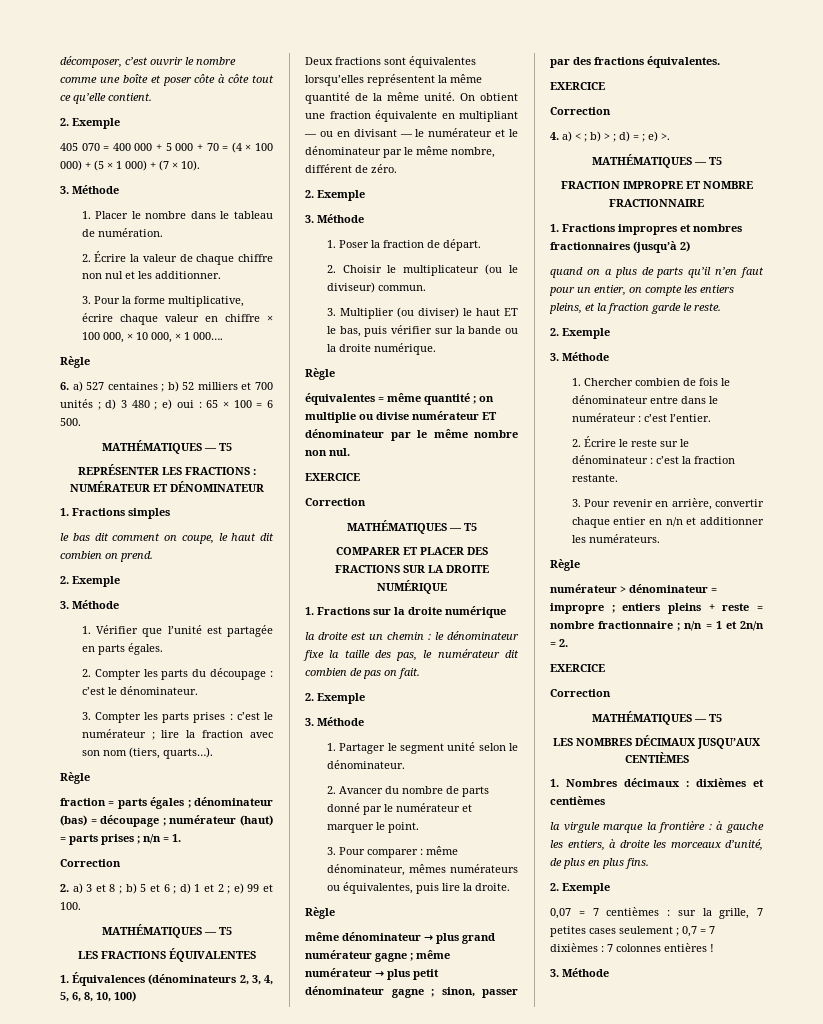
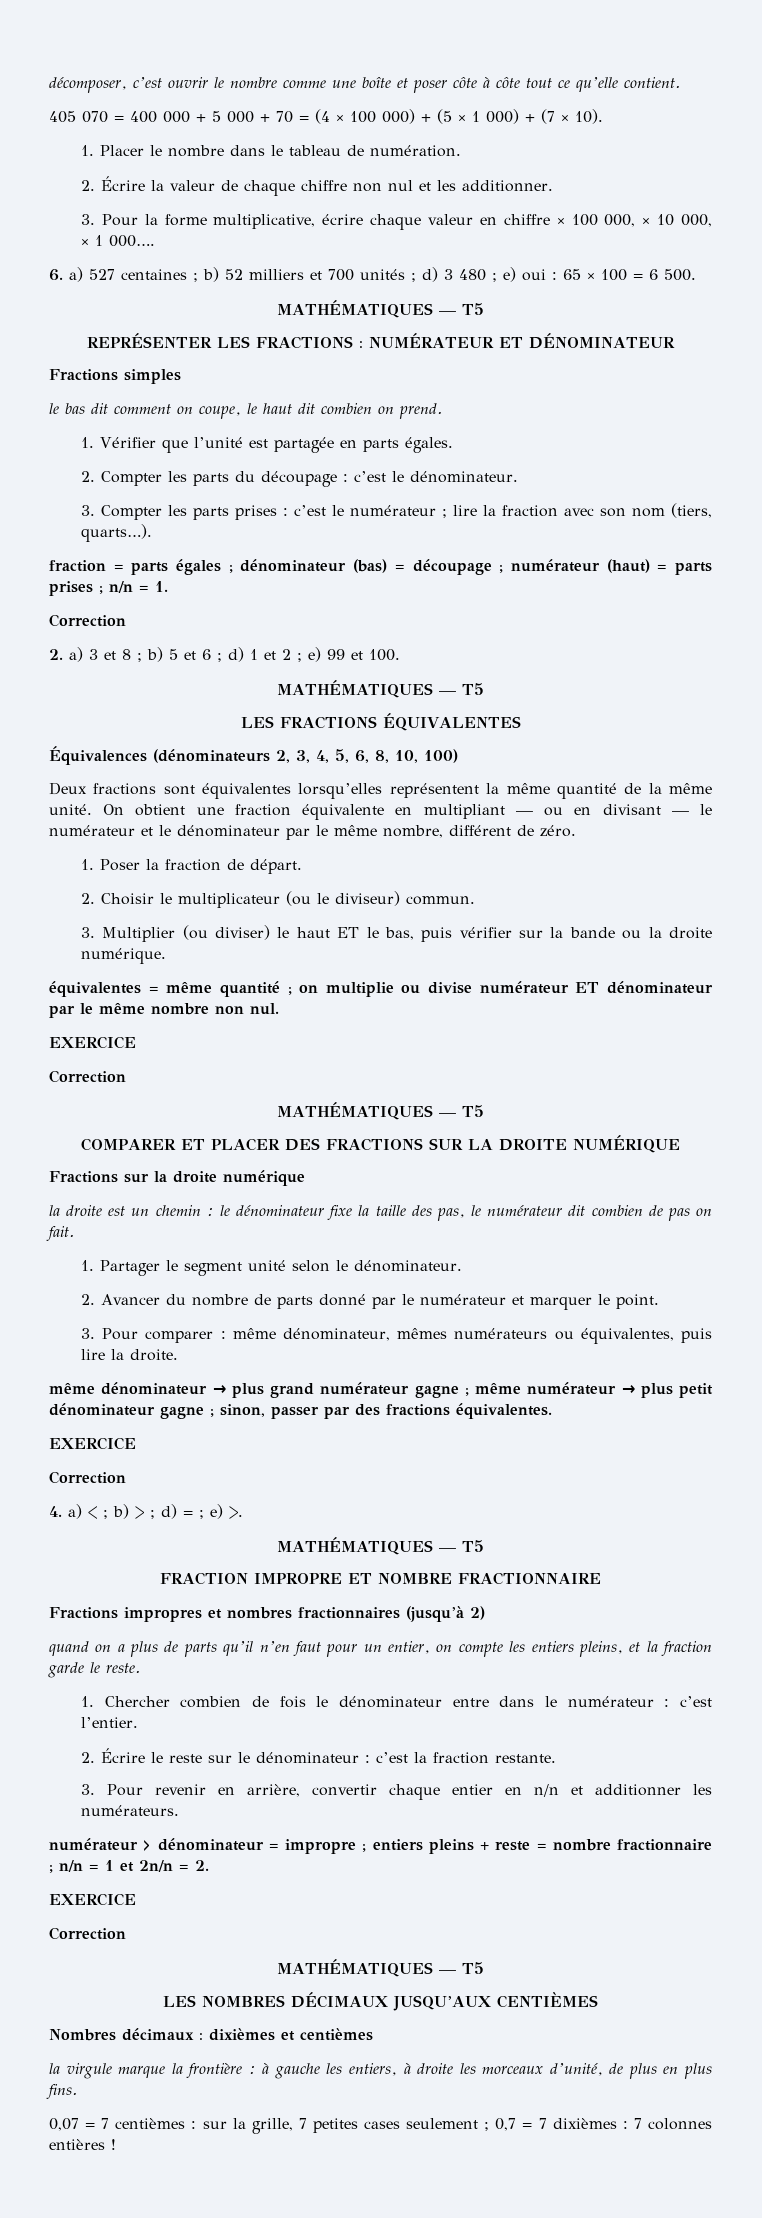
[60,118,120,129] // 2. Exemple -> (680, 82) none
[60,185,119,194] // 3. Méthode -> (603, 116) none
[60,356,90,368] // Règle -> (155, 241) none
[60,508,69,516] 1. -> (675, 341) none
[60,576,120,587] [60,600,119,609] // 2. Exemple // 3. Méthode -> (442, 411) none
[60,772,90,784] // Règle -> (152, 533) none
[60,975,69,983] 1. -> (521, 722) none
[305,190,365,201] [305,214,364,223] // 2. Exemple // 3. Méthode -> (576, 831) none
[305,368,335,380] // Règle -> (166, 956) none
[305,607,314,615] 1. -> (680, 1144) none
[305,693,365,704] [305,717,364,726] // 2. Exemple // 3. Méthode -> (74, 1233) none
[305,907,335,919] // Règle -> (178, 1355) none
[550,224,559,232] 1. -> (601, 1578) none
[550,328,610,339] [550,352,609,361] // 2. Exemple // 3. Méthode -> (140, 1668) none
[550,559,580,571] // Règle -> (179, 1810) none
[550,779,559,787] 1. -> (598, 2000) none
[550,883,610,894] // 2. Exemple -> (77, 2091) none
[550,968,609,977] // 3. Méthode -> (116, 2144) none

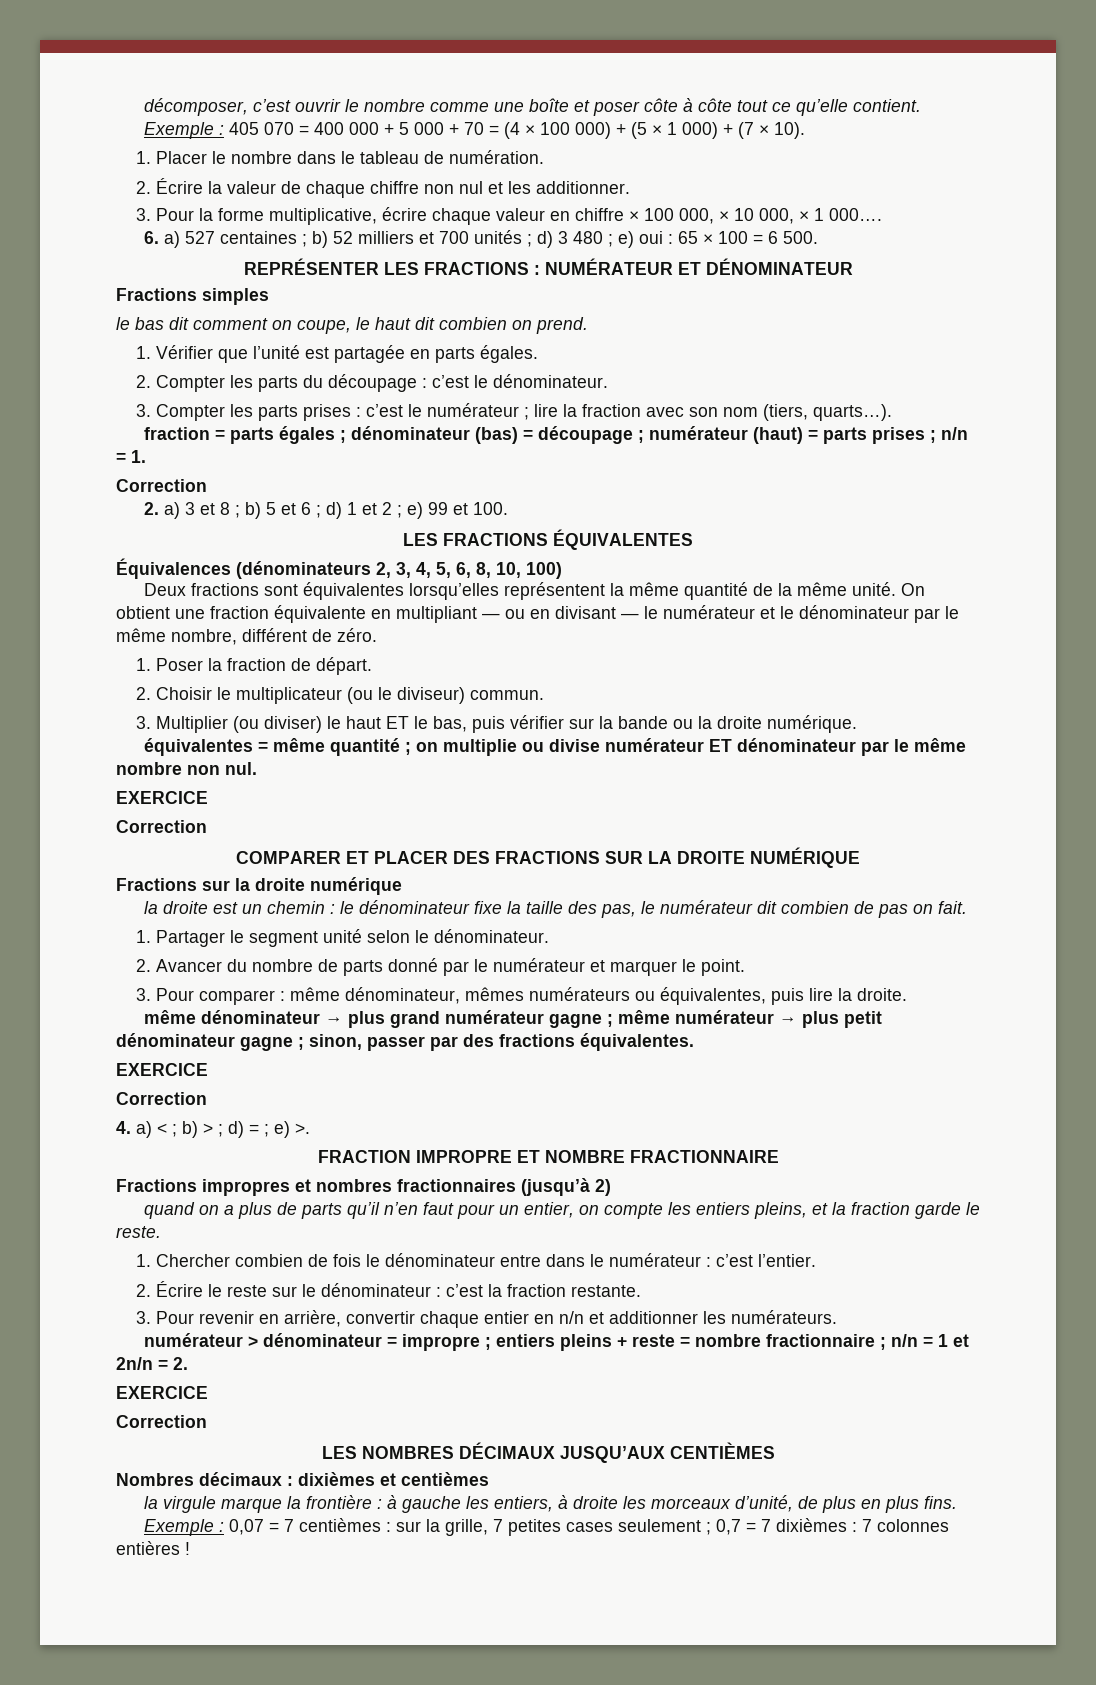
(680, 82) none -> [143,122,224,139] Exemple :
[276,300,485,318] // MATHÉMATIQUES — T5 -> (818, 237) none
[276,680,485,698] // MATHÉMATIQUES — T5 -> (508, 508) none
[276,1102,485,1120] // MATHÉMATIQUES — T5 -> (207, 826) none
[276,1537,485,1555] // MATHÉMATIQUES — T5 -> (310, 1128) none
[276,1959,485,1977] // MATHÉMATIQUES — T5 -> (207, 1421) none
(77, 2091) none -> [143,1519,224,1536] Exemple :

